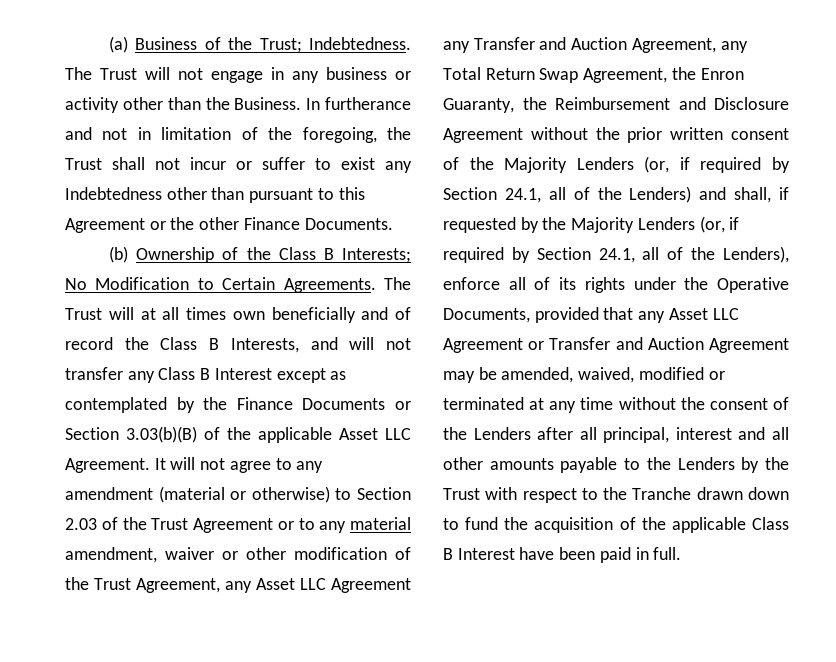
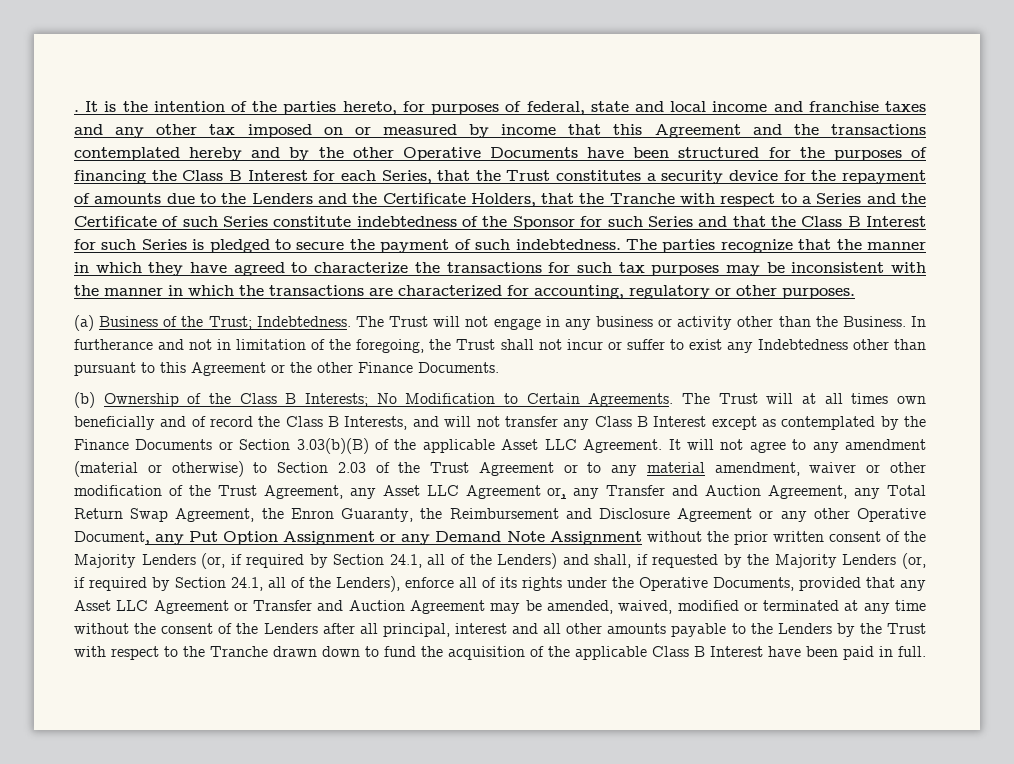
(109, 44) none -> [74,101,927,115] [74,124,926,138] [74,147,927,161] [74,170,926,184] [74,193,926,207] [74,216,927,230] [74,239,926,253] [74,262,926,276] [74,285,855,299] . It is the intention of the parties hereto, for purposes of federal, state and local income and franchise taxes and any other tax imposed on or measured by income that this Agreement and the transactions contemplated hereby and by the other Operative Documents have been structured for the purposes of financing the Class B Interest for each Series, that the Trust constitutes a security device for the repayment of amounts due to the Lenders and the Certificate Holders, that the Tranche with respect to a Series and the Certificate of such Series constitute indebtedness of the Sponsor for such Series and that the Class B Interest for such Series is pledged to secure the payment of such indebtedness. The parties recognize that the manner in which they have agreed to characterize the transactions for such tax purposes may be inconsistent with the manner in which the transactions are characterized for accounting, regulatory or other purposes. //
(411, 585) none -> [547,487,567,499] or,
(523, 135) none -> [759,508,926,522] [74,531,642,545] or any other Operative Document, any Put Option Assignment or any Demand Note Assignment

